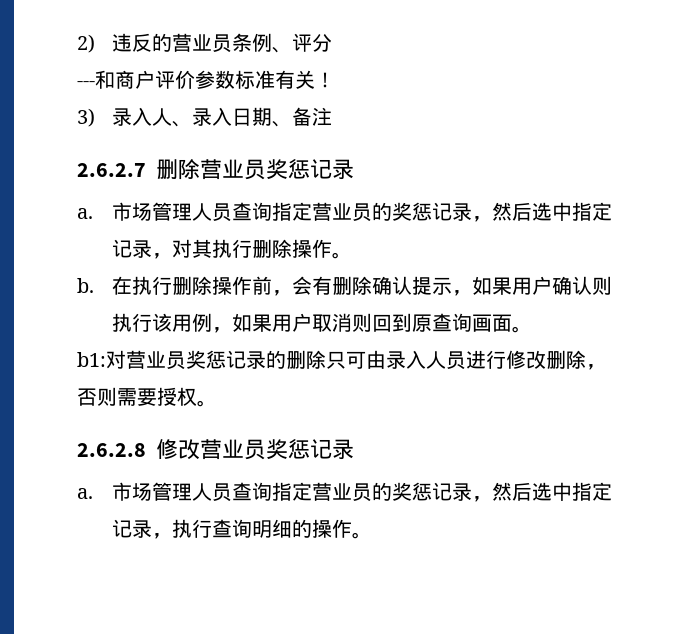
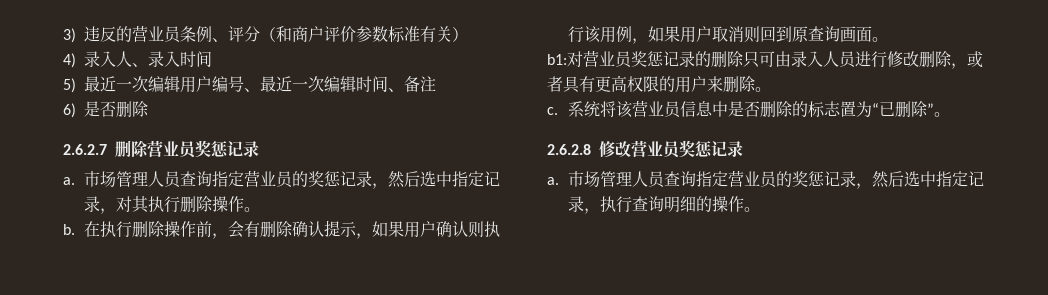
[77,34,95,53] 2) -> [63,28,76,43] 3)
[77,81,95,87] // --- -> [260,27,276,42] （
[315,72,335,88] [77,108,95,127] ！ // 3) -> [452,27,468,42] [63,53,76,68] ） // 4)
[232,107,273,126] 日期 -> [180,51,212,67] [63,76,388,93] 时间 // 5)最近一次编辑用户编号、最近一次编辑时间
(333, 116) none -> [63,101,149,118] // 6)是否删除
[77,387,197,406] 否则需要授权 -> [967,51,983,68] [547,75,771,93] [547,100,934,118] 或者具有更高权限的用户来删除。 // c.系统将该营业员信息中是否删除的标志置为“已删除”

